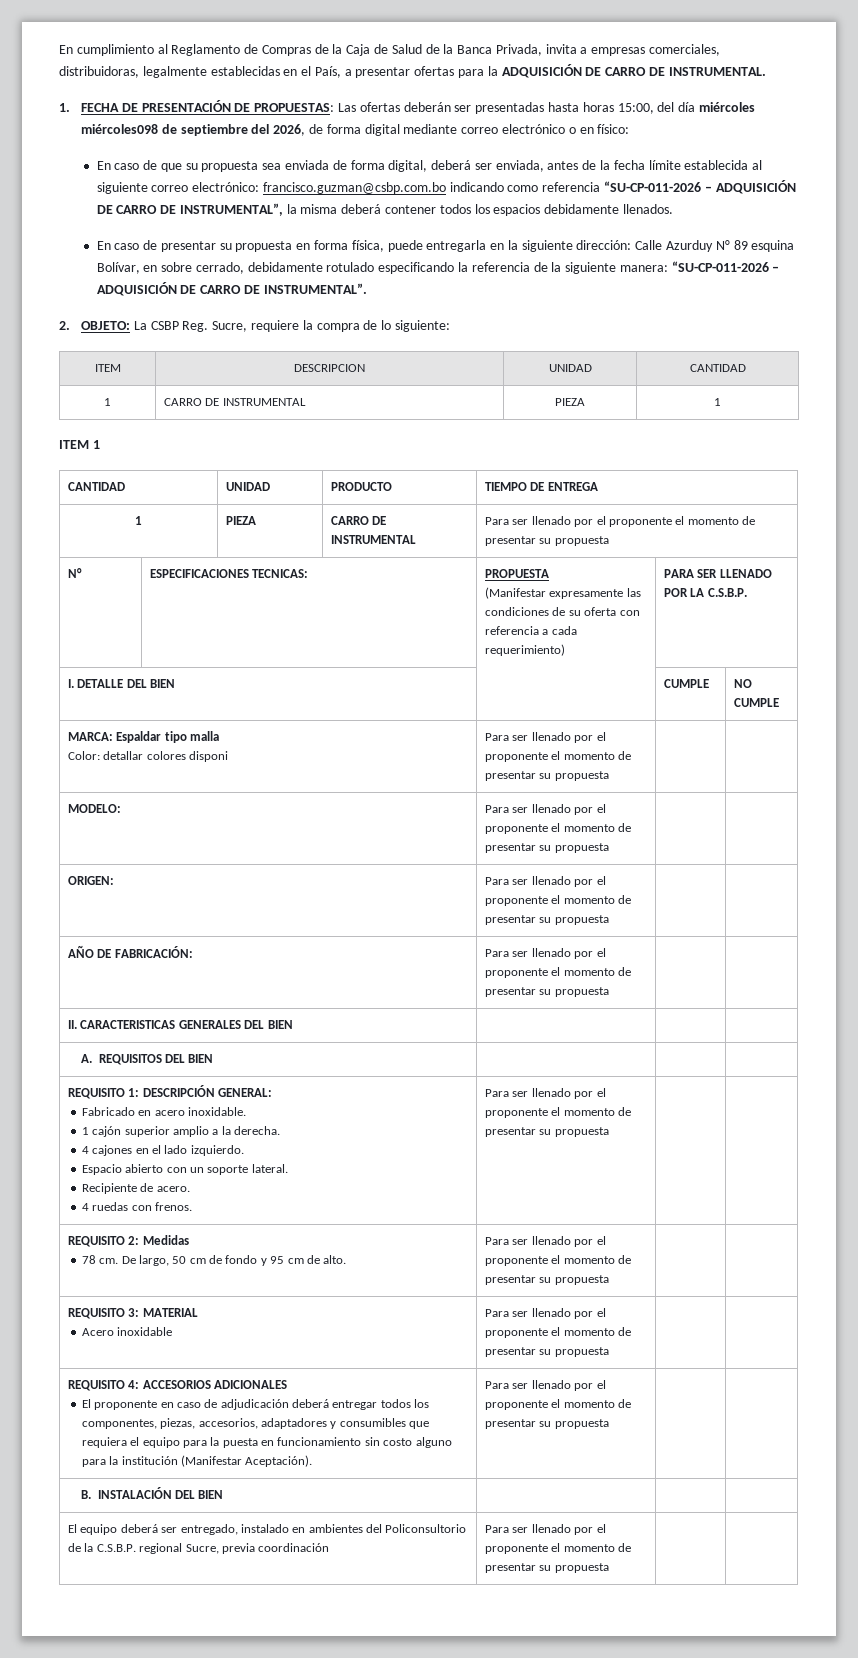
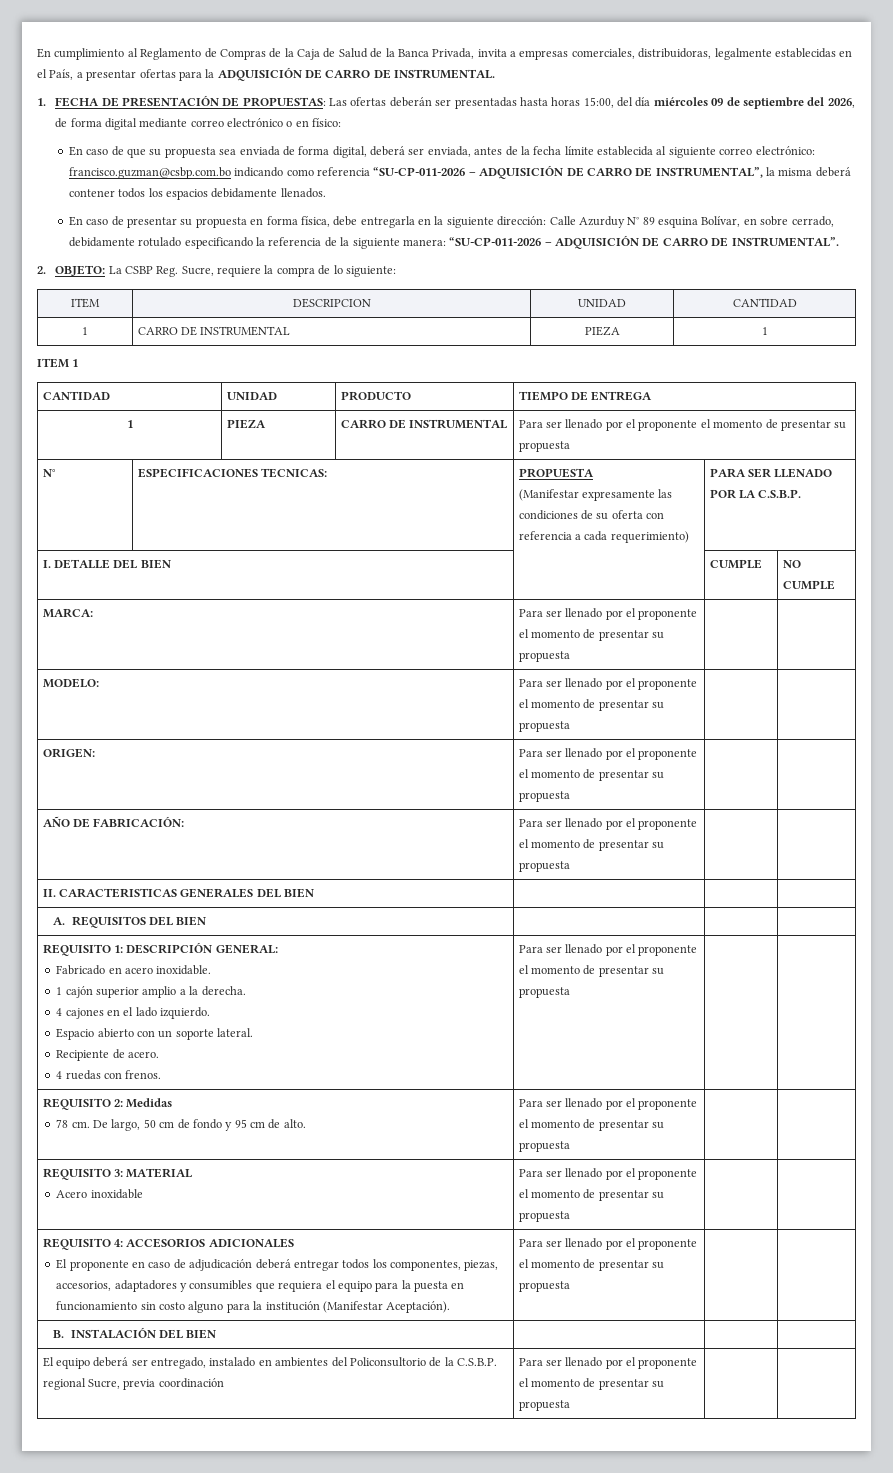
[81,124,159,134] miércoles098 -> [711,98,724,106] 09
[387,240,423,252] puede -> [333,216,358,226] debe
[116,731,220,743] [68,751,229,762] Espaldar tipo malla // Color: detallar colores disponi -> (93, 613) none

